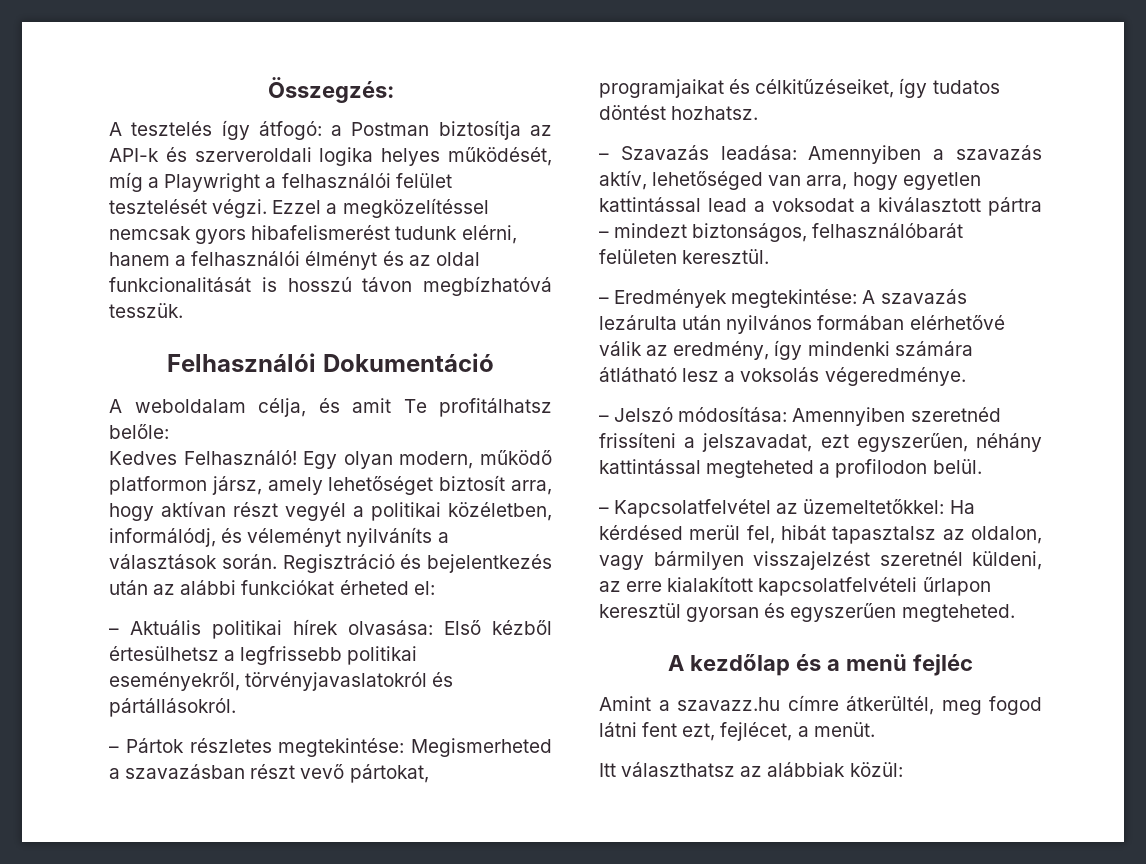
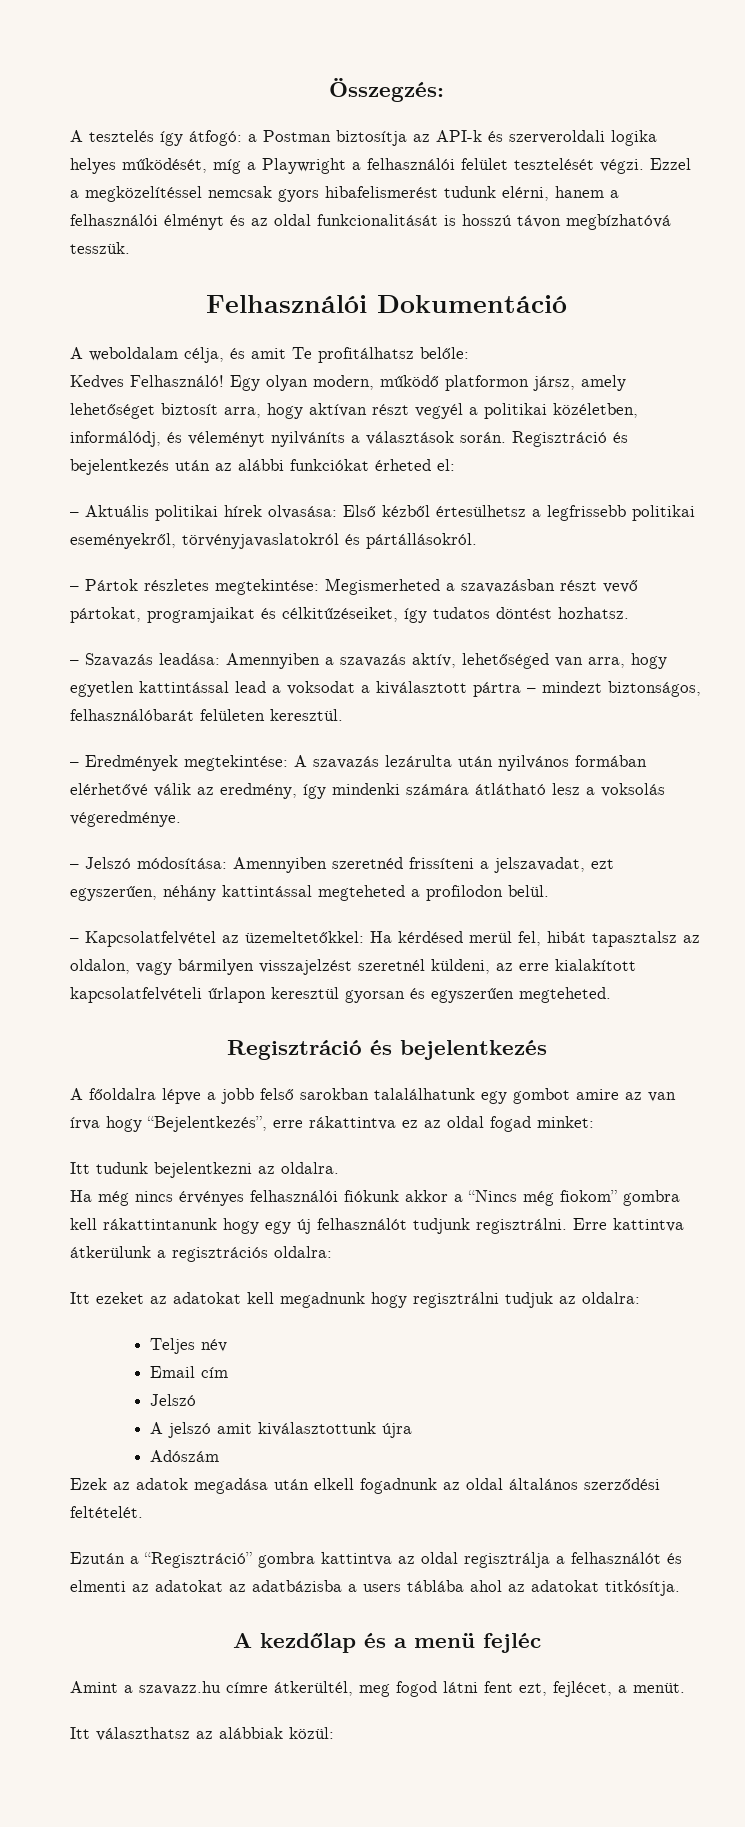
(1015, 613) none -> [226,1040,547,1060] [70,1088,676,1104] [70,1116,594,1132] [70,1162,339,1178] [70,1190,680,1206] [70,1218,684,1234] [70,1246,332,1262] [70,1292,640,1308] [150,1338,228,1354] [150,1366,229,1378] [150,1394,197,1406] [150,1422,413,1438] [150,1450,220,1462] [70,1478,660,1494] [70,1506,143,1518] [70,1552,682,1568] [70,1580,680,1596] // Regisztráció és bejelentkezés // A főoldalra lépve a jobb felső sarokban talalálhatunk egy gombot amire az van írva hogy “Bejelentkezés”, erre rákattintva ez az oldal fogad minket: // Itt tudunk bejelentkezni az oldalra. // Ha még nincs érvényes felhasználói fiókunk akkor a “Nincs még fiokom” gombra kell rákattintanunk hogy egy új felhasználót tudjunk regisztrálni. Erre kattintva átkerülunk a regisztrációs oldalra: // Itt ezeket az adatokat kell megadnunk hogy regisztrálni tudjuk az oldalra: // Teljes név // Email cím // Jelszó // A jelszó amit kiválasztottunk újra // Adószám // Ezek az adatok megadása után elkell fogadnunk az oldal általános szerződési feltételét. // Ezután a “Regisztráció” gombra kattintva az oldal regisztrálja a felhasználót és elmenti az adatokat az adatbázisba a users táblába ahol az adatokat titkósítja.

